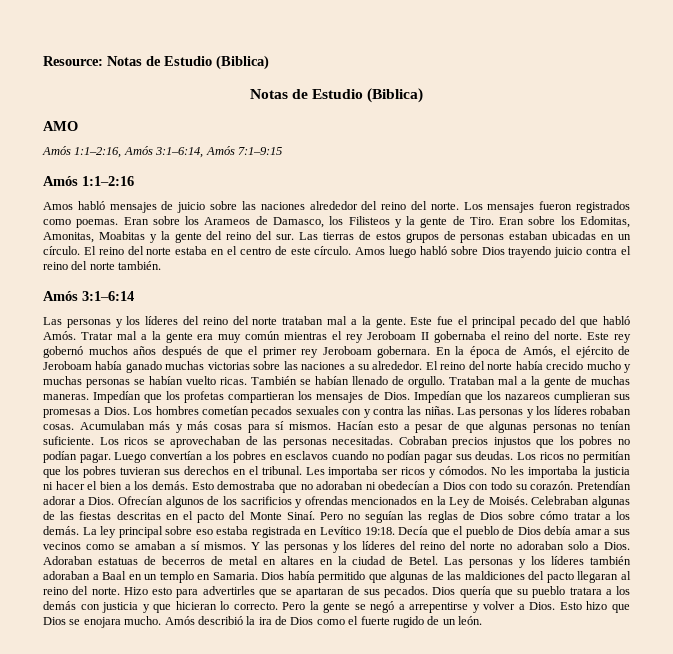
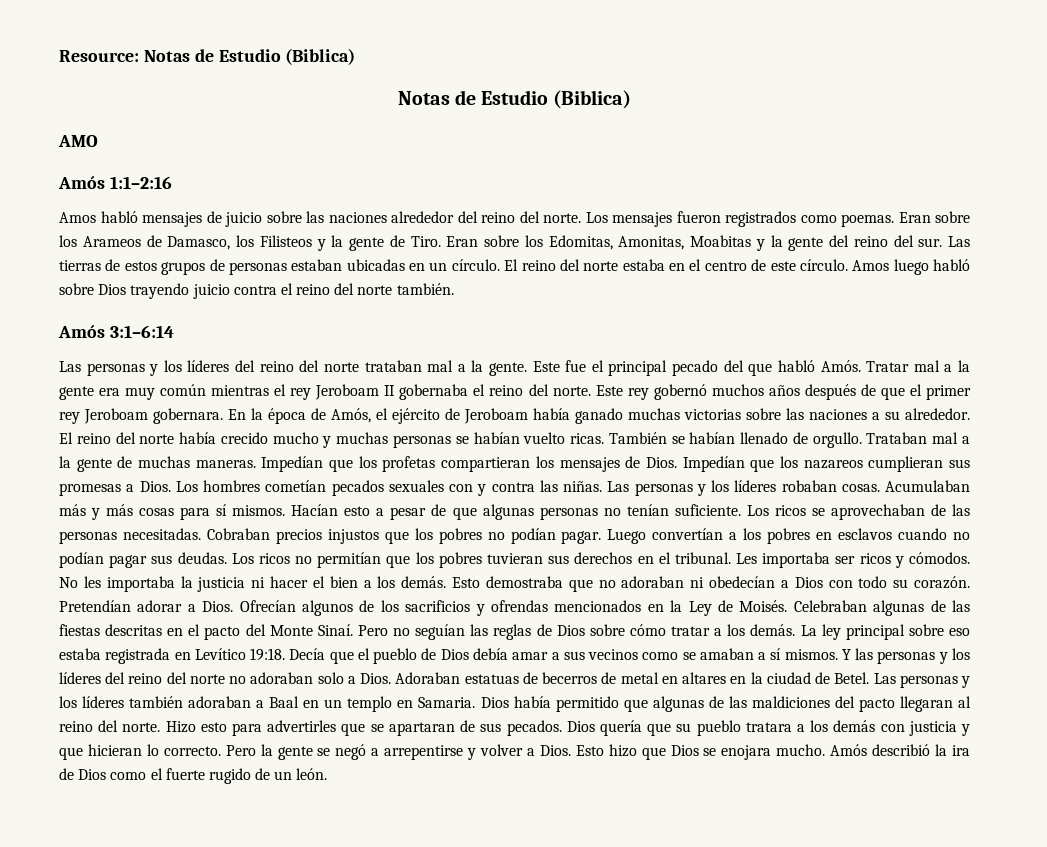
[42,146,282,158] // Amós 1:1–2:16, Amós 3:1–6:14, Amós 7:1–9:15 -> (98, 141) none

